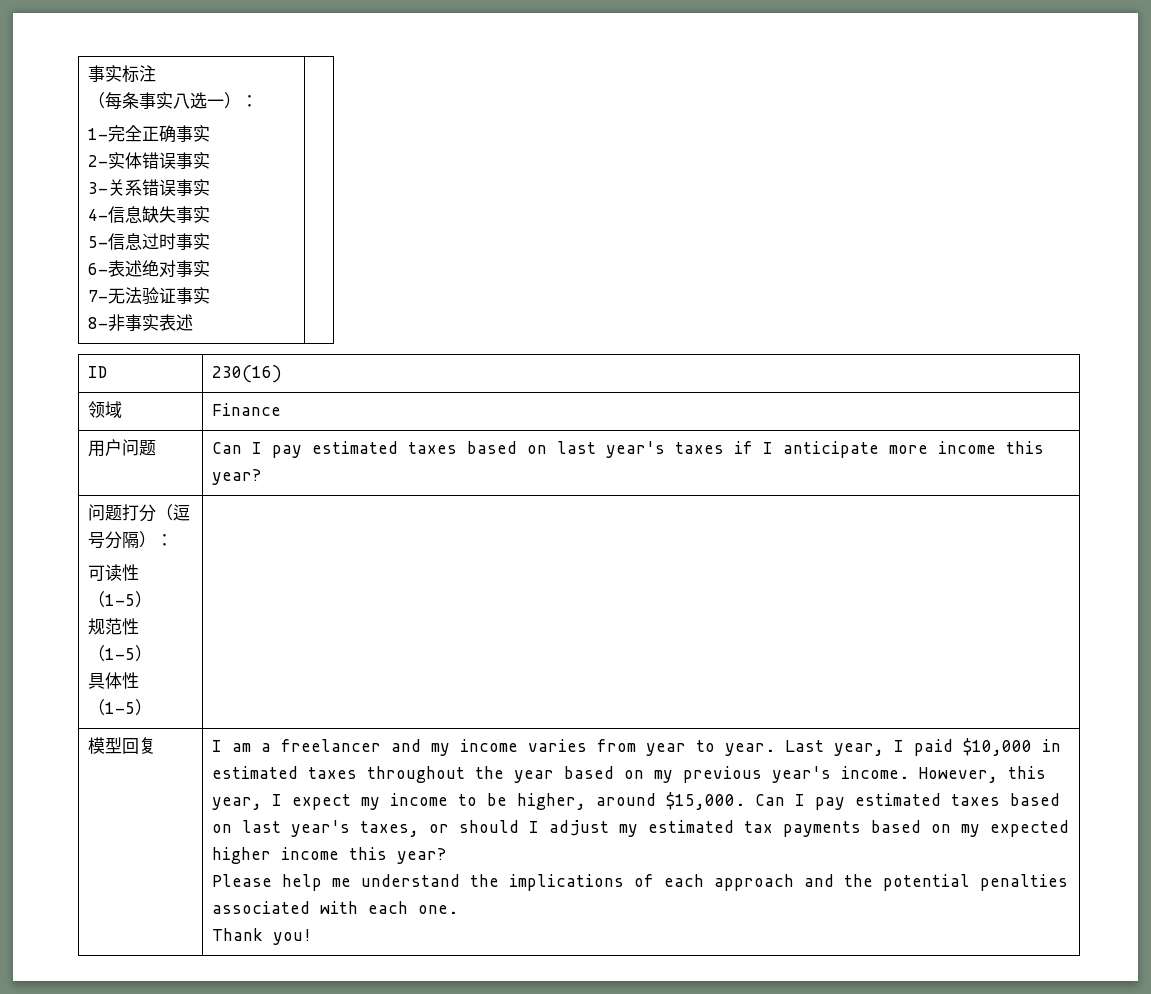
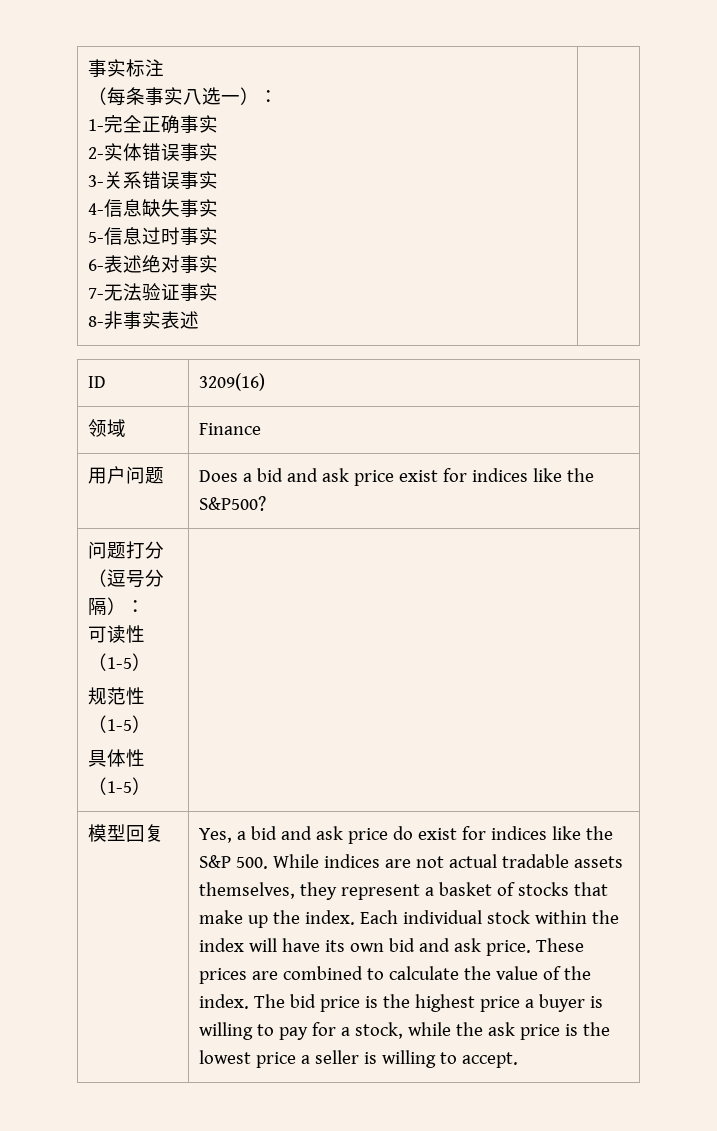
[212,365,283,383] 230(16) -> [198,373,265,391] 3209(16)
[212,441,1045,458] [212,469,262,485] Can I pay estimated taxes based on last year's taxes if I anticipate more income this year? -> [198,468,594,486] [198,496,266,511] Does a bid and ask price exist for indices like the S&P500?
[212,738,1062,756] [212,766,1047,783] [212,792,1061,810] [212,820,1070,837] [212,847,447,864] [212,874,1069,891] [212,901,459,914] [212,928,313,945] I am a freelancer and my income varies from year to year. Last year, I paid $10,000 in estimated taxes throughout the year based on my previous year's income. However, this year, I expect my income to be higher, around $15,000. Can I pay estimated taxes based on last year's taxes, or should I adjust my estimated tax payments based on my expected higher income this year? // Please help me understand the implications of each approach and the potential penalties associated with each one. // Thank you! -> [198,826,613,844] [198,854,623,869] [198,882,608,900] [198,910,619,928] [198,938,584,956] [198,966,591,984] [198,994,603,1012] [198,1022,610,1040] [198,1050,518,1068] Yes, a bid and ask price do exist for indices like the S&P 500. While indices are not actual tradable assets themselves, they represent a basket of stocks that make up the index. Each individual stock within the index will have its own bid and ask price. These prices are combined to calculate the value of the index. The bid price is the highest price a buyer is willing to pay for a stock, while the ask price is the lowest price a seller is willing to accept.

